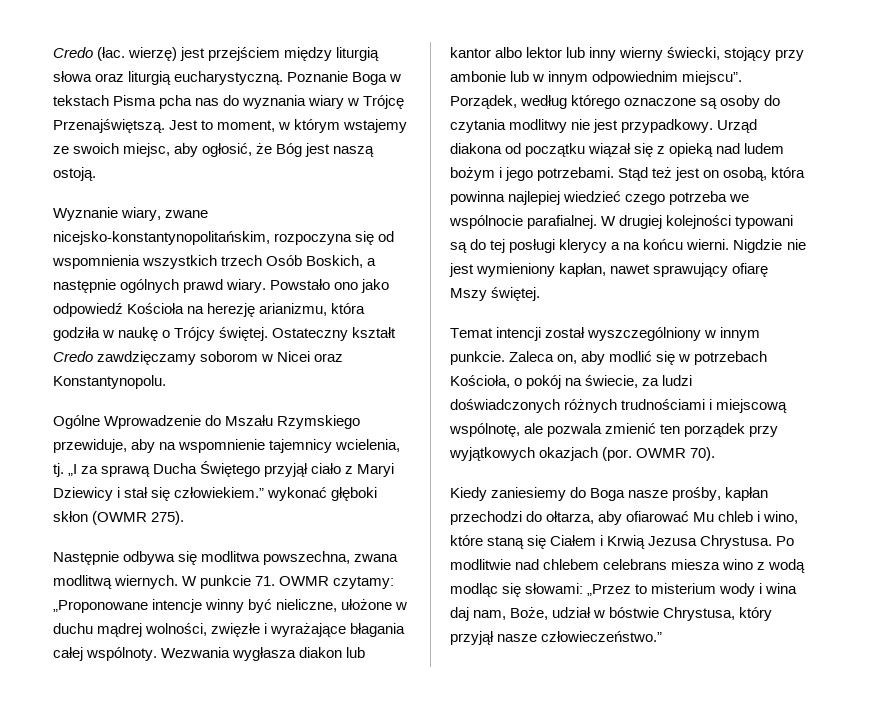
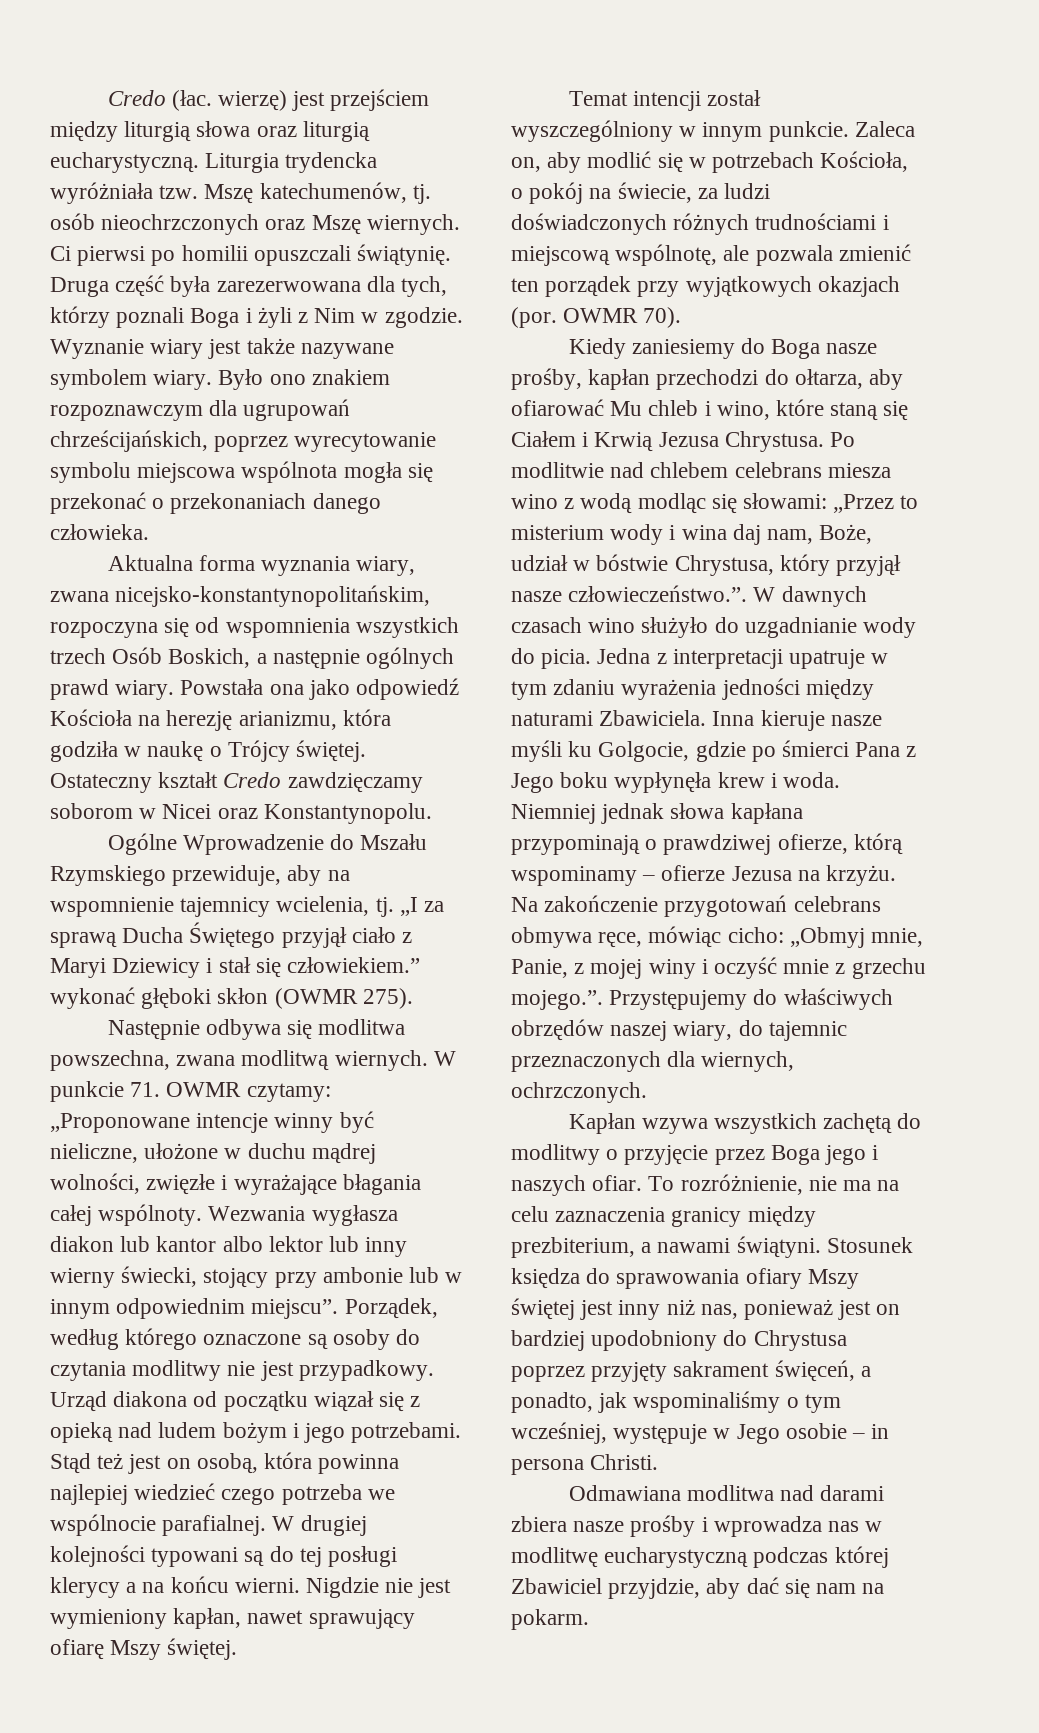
[287,71,402,85] [53,95,405,109] [53,119,408,133] [53,143,375,157] [53,167,96,181] [53,207,209,221] Poznanie Boga w tekstach Pisma pcha nas do wyznania wiary w Trójcę Przenajświętszą. Jest to moment, w którym wstajemy ze swoich miejsc, aby ogłosić, że Bóg jest naszą ostoją. // Wyznanie wiary, zwane -> [205,152,378,173] [50,182,431,204] [50,213,460,235] [50,244,452,266] [50,275,448,297] [50,306,463,328] [50,338,394,359] [50,369,390,390] [50,399,351,421] [50,430,437,452] [50,461,433,483] [50,492,381,514] [50,524,149,540] [107,555,416,576] [50,591,109,602] Liturgia trydencka wyróżniała tzw. Mszę katechumenów, tj. osób nieochrzczonych oraz Mszę wiernych. Ci pierwsi po homilii opuszczali świątynię. Druga część była zarezerwowana dla tych, którzy poznali Boga i żyli z Nim w zgodzie. Wyznanie wiary jest także nazywane symbolem wiary. Było ono znakiem rozpoznawczym dla ugrupowań chrześcijańskich, poprzez wyrecytowanie symbolu miejscowa wspólnota mogła się przekonać o przekonaniach danego człowieka. // Aktualna forma wyznania wiary, zwana
[270,279,359,290] Powstało ono -> [180,679,304,695] Powstała ona
[541,631,663,642] człowieczeństwo.” -> [568,585,867,607] [511,617,917,638] [511,648,889,669] [511,678,874,700] [511,710,882,731] [511,740,917,762] [511,772,841,793] [511,803,803,824] [511,833,903,855] [511,865,897,886] [511,895,881,917] [511,926,924,948] [511,957,926,979] [511,988,893,1010] [511,1019,847,1041] [511,1051,795,1072] [511,1082,647,1103] [568,1113,922,1134] [511,1144,879,1165] [511,1174,900,1196] [511,1206,816,1227] [511,1236,913,1258] [511,1268,859,1289] [511,1298,901,1320] [511,1330,847,1351] [511,1360,871,1382] [511,1391,841,1413] [511,1422,890,1444] [511,1454,659,1475] [568,1485,885,1501] [511,1515,883,1537] [511,1546,889,1568] [511,1577,885,1599] [511,1609,589,1630] człowieczeństwo.”. W dawnych czasach wino służyło do uzgadnianie wody do picia. Jedna z interpretacji upatruje w tym zdaniu wyrażenia jedności między naturami Zbawiciela. Inna kieruje nasze myśli ku Golgocie, gdzie po śmierci Pana z Jego boku wypłynęła krew i woda. Niemniej jednak słowa kapłana przypominają o prawdziwej ofierze, którą wspominamy – ofierze Jezusa na krzyżu. Na zakończenie przygotowań celebrans obmywa ręce, mówiąc cicho: „Obmyj mnie, Panie, z mojej winy i oczyść mnie z grzechu mojego.”. Przystępujemy do właściwych obrzędów naszej wiary, do tajemnic przeznaczonych dla wiernych, ochrzczonych. // Kapłan wzywa wszystkich zachętą do modlitwy o przyjęcie przez Boga jego i naszych ofiar. To rozróżnienie, nie ma na celu zaznaczenia granicy między prezbiterium, a nawami świątyni. Stosunek księdza do sprawowania ofiary Mszy świętej jest inny niż nas, ponieważ jest on bardziej upodobniony do Chrystusa poprzez przyjęty sakrament święceń, a ponadto, jak wspominaliśmy o tym wcześniej, występuje w Jego osobie – in persona Christi. // Odmawiana modlitwa nad darami zbiera nasze prośby i wprowadza nas w modlitwę eucharystyczną podczas której Zbawiciel przyjdzie, aby dać się nam na pokarm.

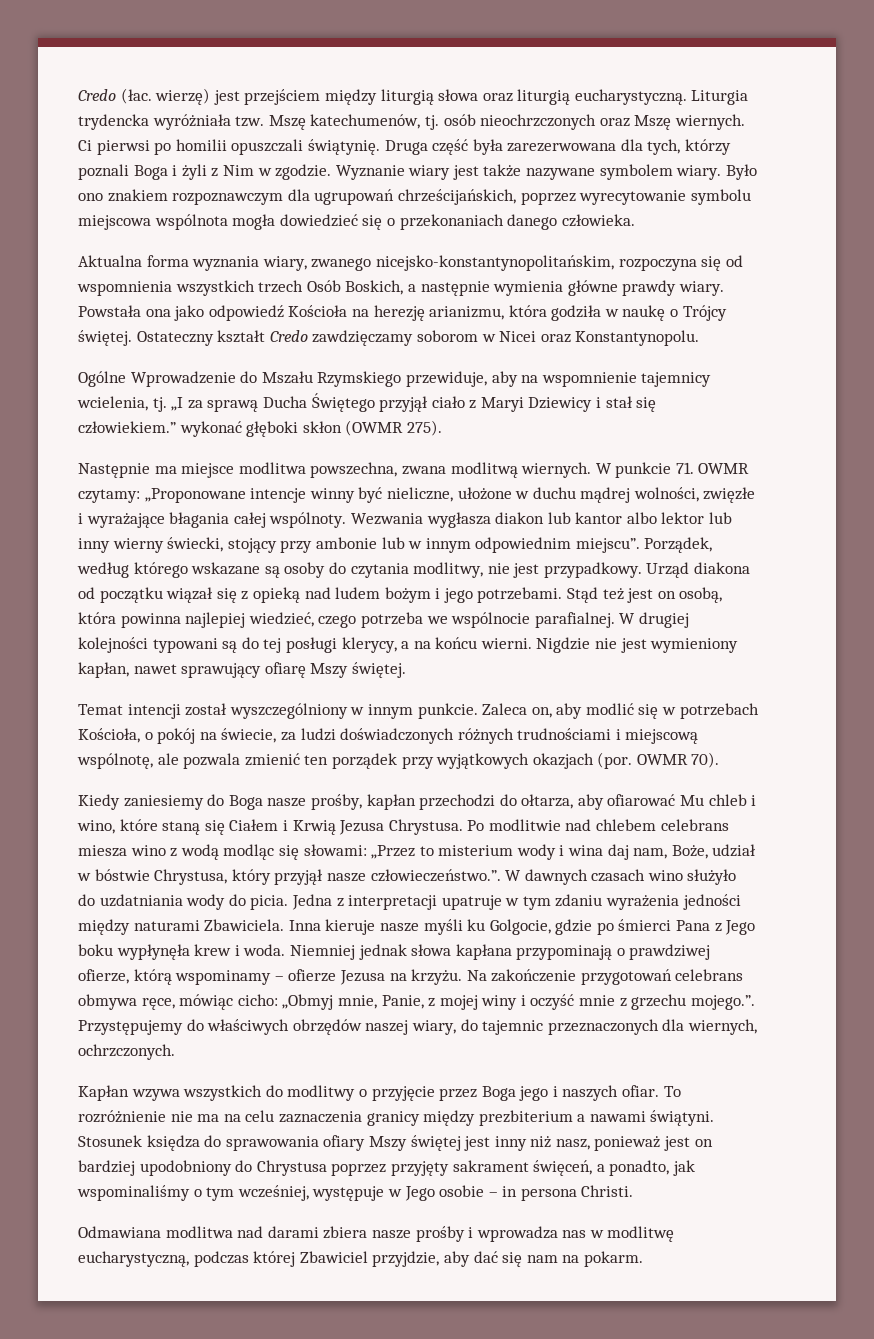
[407,463,433,483] [50,492,146,514] się przekonać -> [279,214,383,230] dowiedzieć się
[50,591,109,602] zwana -> [311,258,372,271] zwanego
[366,647,455,669] [50,679,109,700] ogólnych prawd -> [493,280,677,296] wymienia główne prawdy
[205,1019,313,1040] odbywa się -> [154,463,235,478] ma miejsce
[203,1334,302,1345] oznaczone -> [191,562,261,575] wskazane
[132,1360,222,1381] modlitwy -> [413,562,484,578] modlitwy,
[134,1483,216,1500] wiedzieć -> [248,612,314,627] wiedzieć,
[50,1577,120,1598] klerycy -> [341,637,397,653] klerycy,
[744,617,857,638] uzgadnianie -> [99,894,183,907] uzdatniania
[823,1113,893,1134] zachętą -> (263, 1093) none
[680,1174,803,1195] rozróżnienie, -> [78,1110,166,1123] rozróżnienie
[511,1237,635,1258] prezbiterium, -> [478,1110,573,1126] prezbiterium
[700,1304,738,1319] nas, -> [555,1139,590,1150] nasz,
[604,1547,749,1568] eucharystyczną -> [78,1251,189,1267] eucharystyczną,

